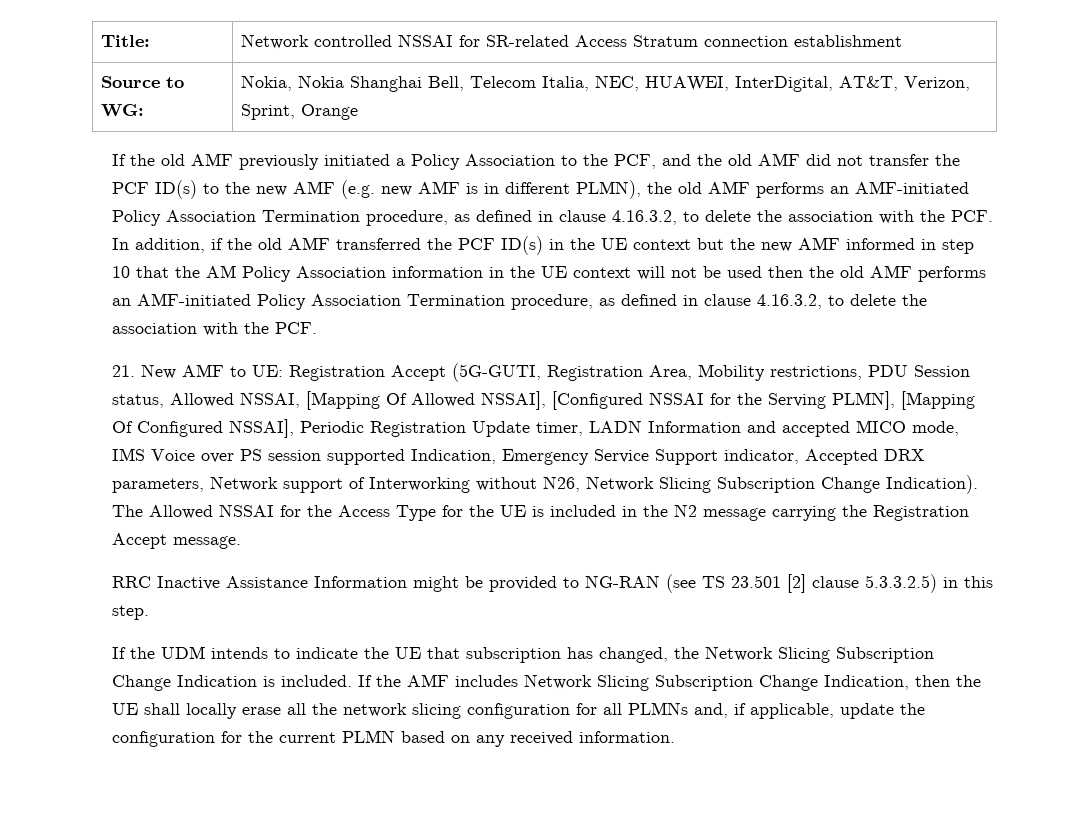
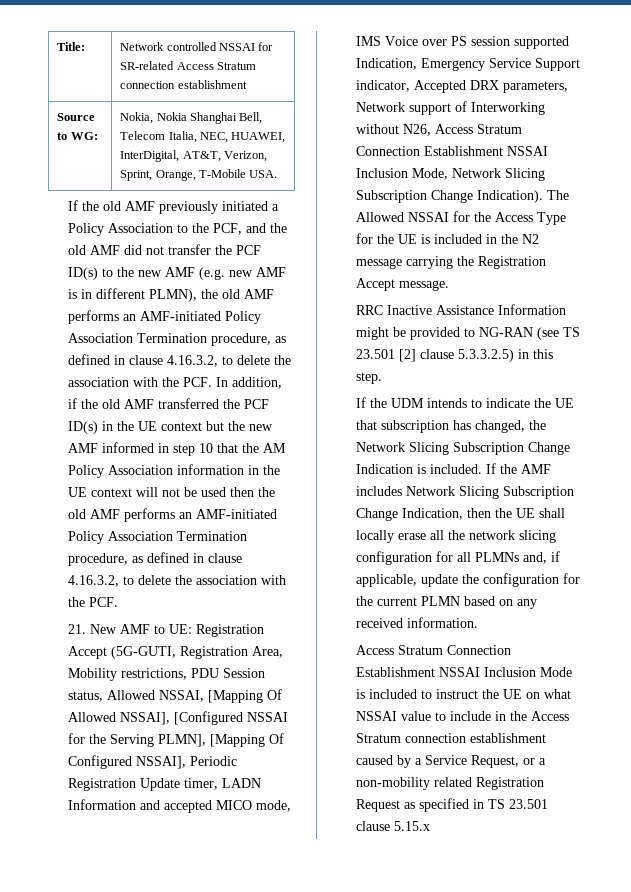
[301,104,359,120] Orange -> [155,169,278,181] Orange, T-Mobile USA.
(580, 484) none -> [435,124,523,134] [356,146,549,156] [356,168,449,180] Access Stratum Connection Establishment NSSAI Inclusion Mode,
(675, 737) none -> [356,645,512,655] [356,667,573,677] [356,689,572,699] [356,711,570,721] [356,733,547,743] [356,755,547,768] [356,777,545,790] [356,798,549,812] [356,821,431,831] // Access Stratum Connection Establishment NSSAI Inclusion Mode is included to instruct the UE on what NSSAI value to include in the Access Stratum connection establishment caused by a Service Request, or a non-mobility related Registration Request as specified in TS 23.501 clause 5.15.x

